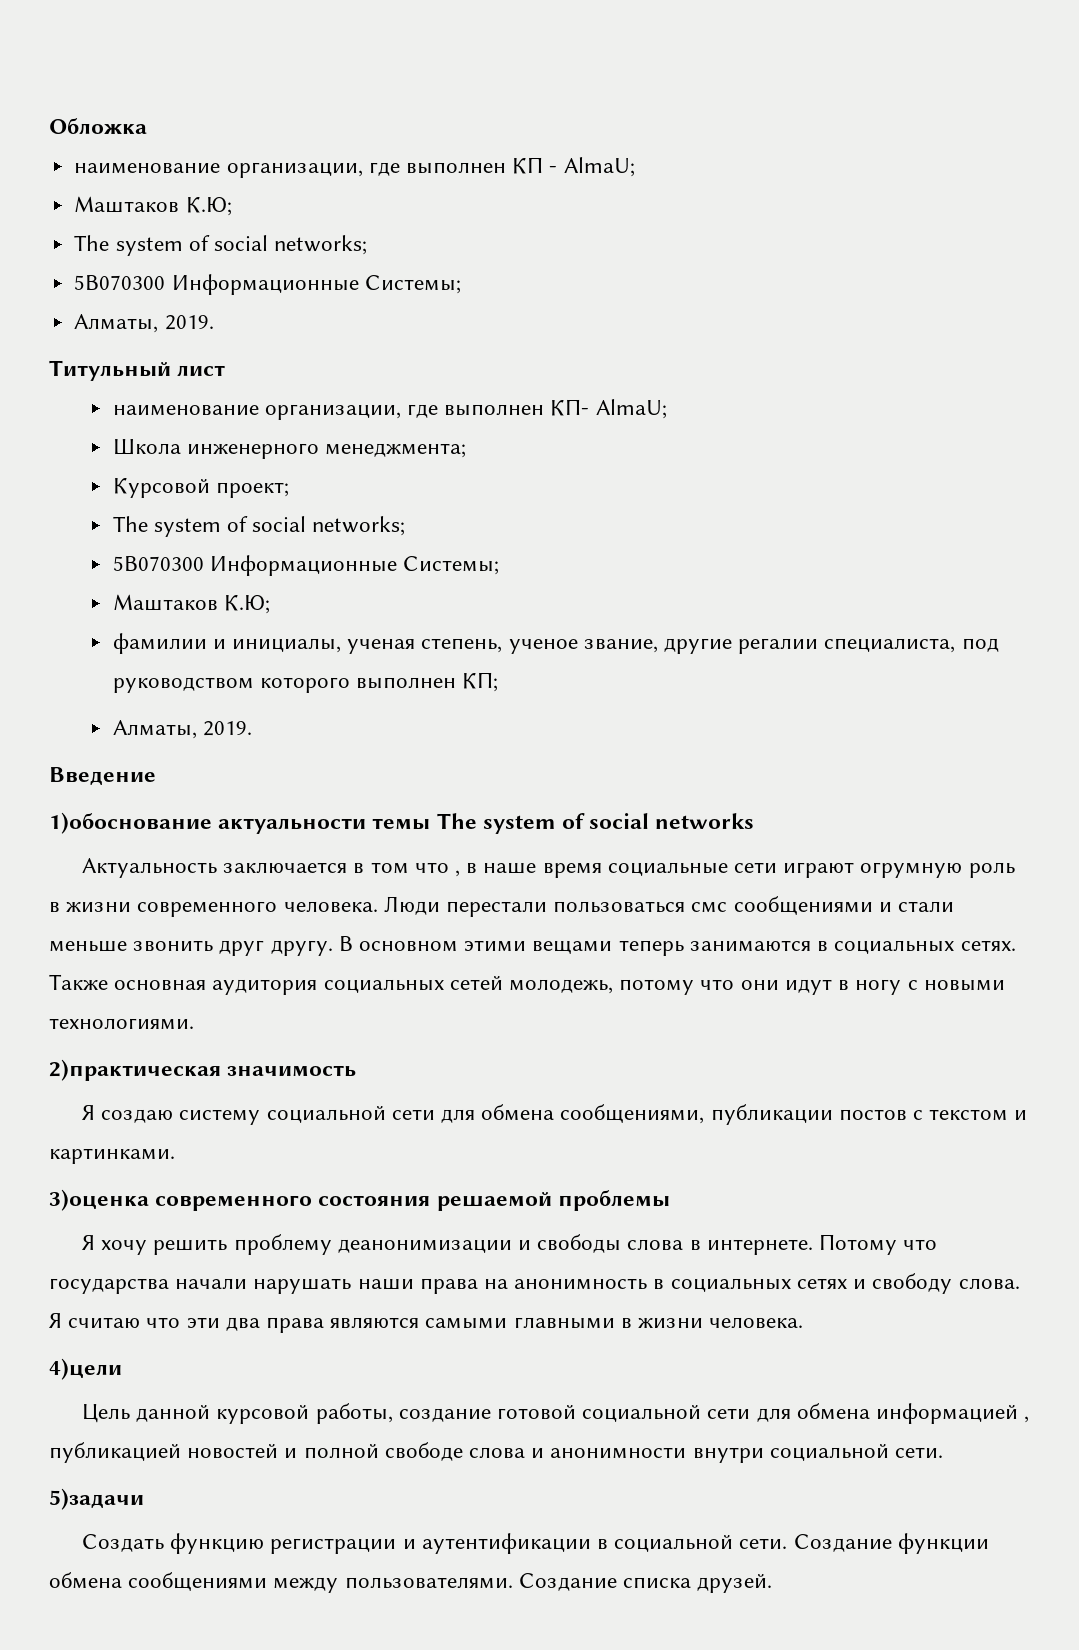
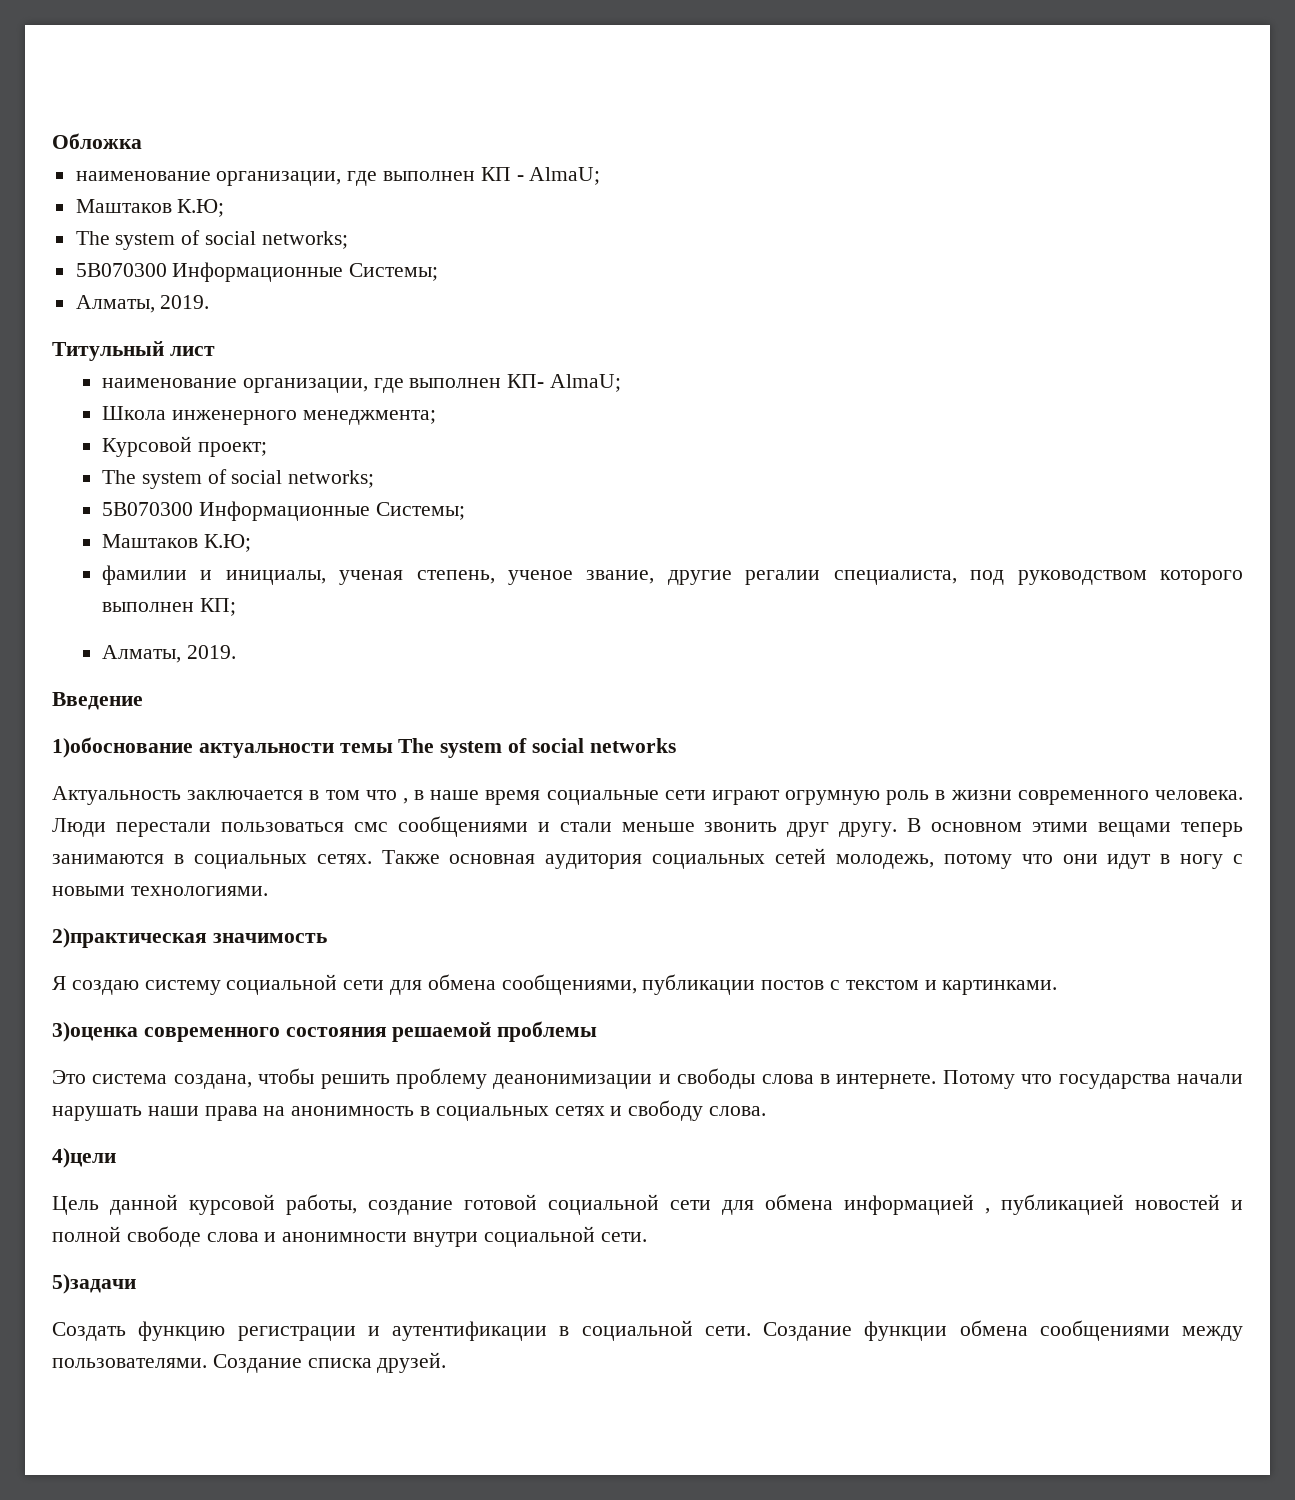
[81,1235,148,1255] Я хочу -> [52,1068,315,1089] Это система создана, чтобы
[49,1313,804,1333] Я считаю что эти два права являются самыми главными в жизни человека. -> (767, 1111) none

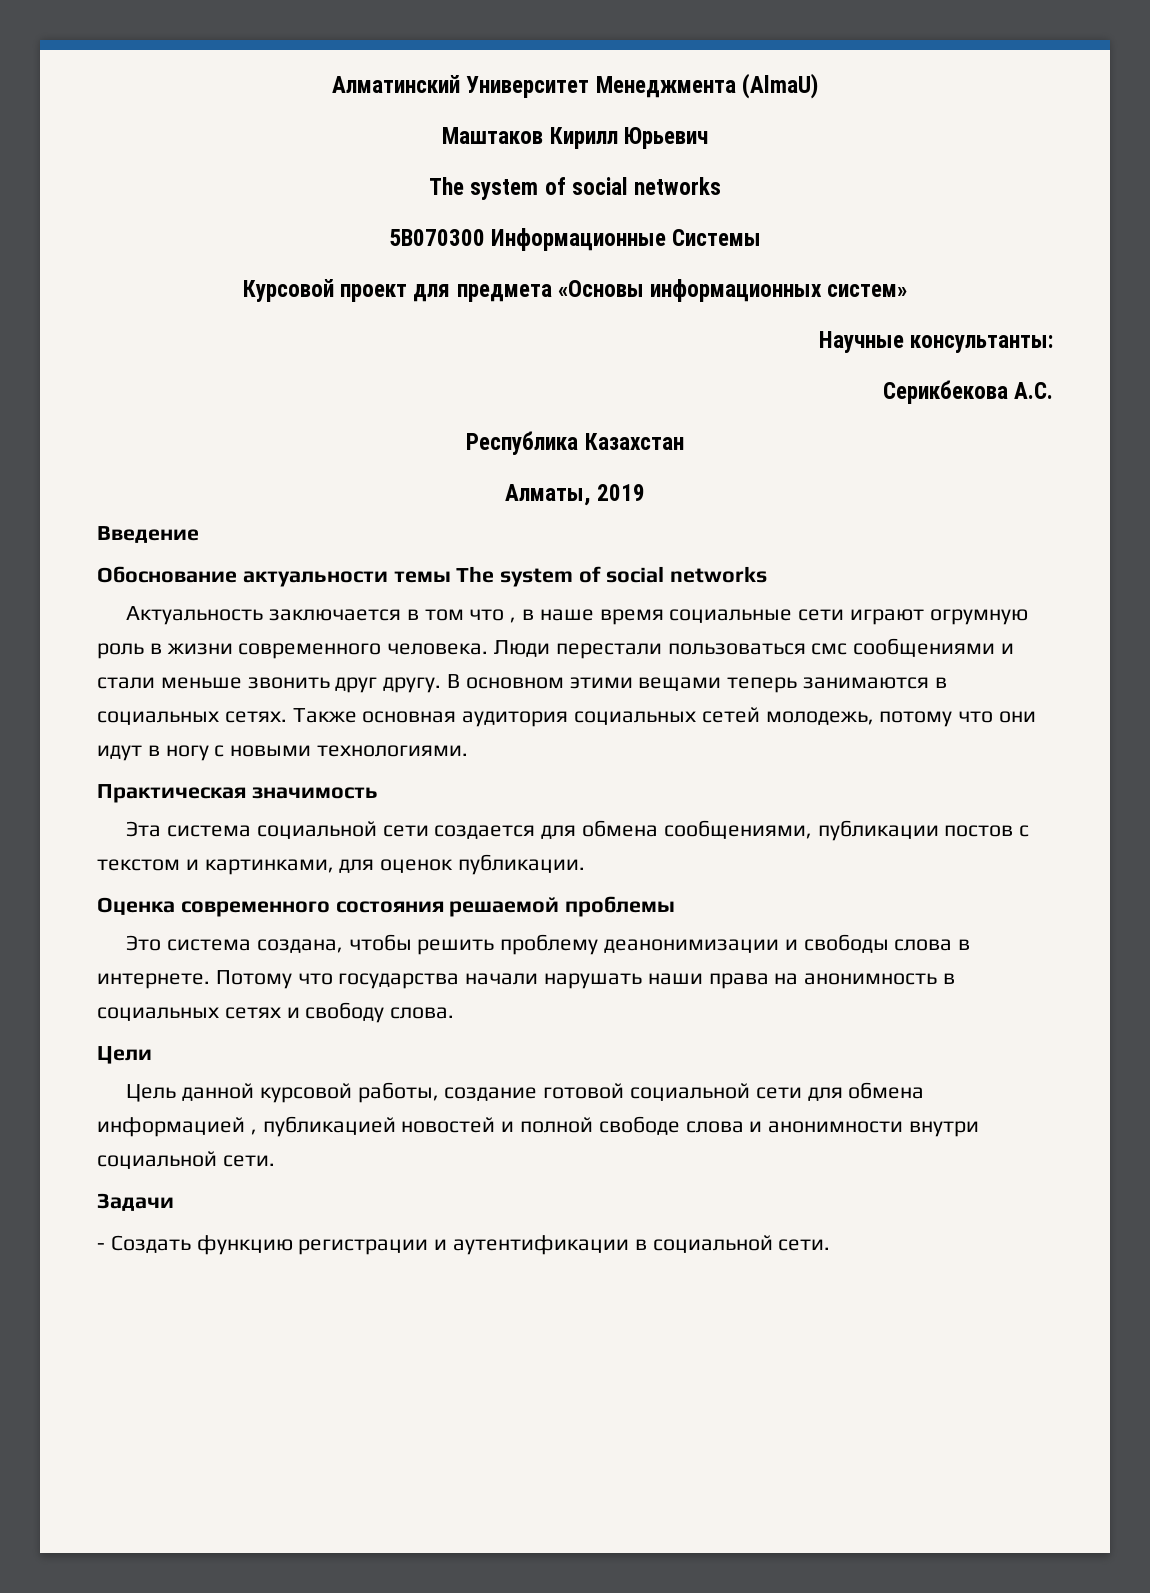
[52,133,142,149] [75,167,601,186] [75,199,225,217] [75,230,348,250] [75,262,439,282] [75,295,210,313] [52,341,215,361] [101,374,621,393] [101,406,436,425] [101,436,267,457] [101,469,375,489] [101,501,465,521] [101,534,251,552] [101,565,1244,585] [101,598,236,616] [101,645,236,663] Обложка // наименование организации, где выполнен КП - AlmaU; // Маштаков К.Ю; // The system of social networks; // 5B070300 Информационные Системы; // Алматы, 2019. // Титульный лист // наименование организации, где выполнен КП- AlmaU; // Школа инженерного менеджмента; // Курсовой проект; // The system of social networks; // 5B070300 Информационные Системы; // Маштаков К.Ю; // фамилии и инициалы, ученая степень, ученое звание, другие регалии специалиста, под руководством которого выполнен КП; // Алматы, 2019. -> [332,73,818,99] [442,127,708,149] [429,177,721,200] [388,228,762,251] [242,279,908,302] [818,331,1053,353] [882,380,1053,404] [466,431,684,455] [504,484,646,506] Алматинский Университет Менеджмента (AlmaU) // Маштаков Кирилл Юрьевич // The system of social networks // 5B070300 Информационные Системы // Курсовой проект для предмета «Основы информационных систем» // Научные консультанты: // Серикбекова А.С. // Республика Казахстан // Алматы, 2019
[52,737,193,758] 1)обоснование -> [97,566,237,583] Обоснование
[52,928,207,948] 2)практическая -> [97,784,246,803] Практическая
[52,974,385,995] Я создаю систему социальной сети -> [126,821,536,839] Эта система социальной сети создается
[942,980,1058,995] [52,1022,138,1042] картинками. // 3)оценка -> [204,854,586,875] [97,897,175,915] картинками, для оценок публикации. // Оценка
[52,1148,116,1168] 4)цели -> [97,1046,152,1064] Цели
[52,1274,136,1294] 5)задачи // -> [97,1193,174,1211] [97,1243,105,1250] Задачи // -
[763,1320,1243,1341] [52,1352,447,1373] Создание функции обмена сообщениями между пользователями. Создание списка друзей. -> (831, 1245) none

